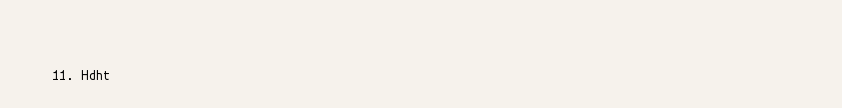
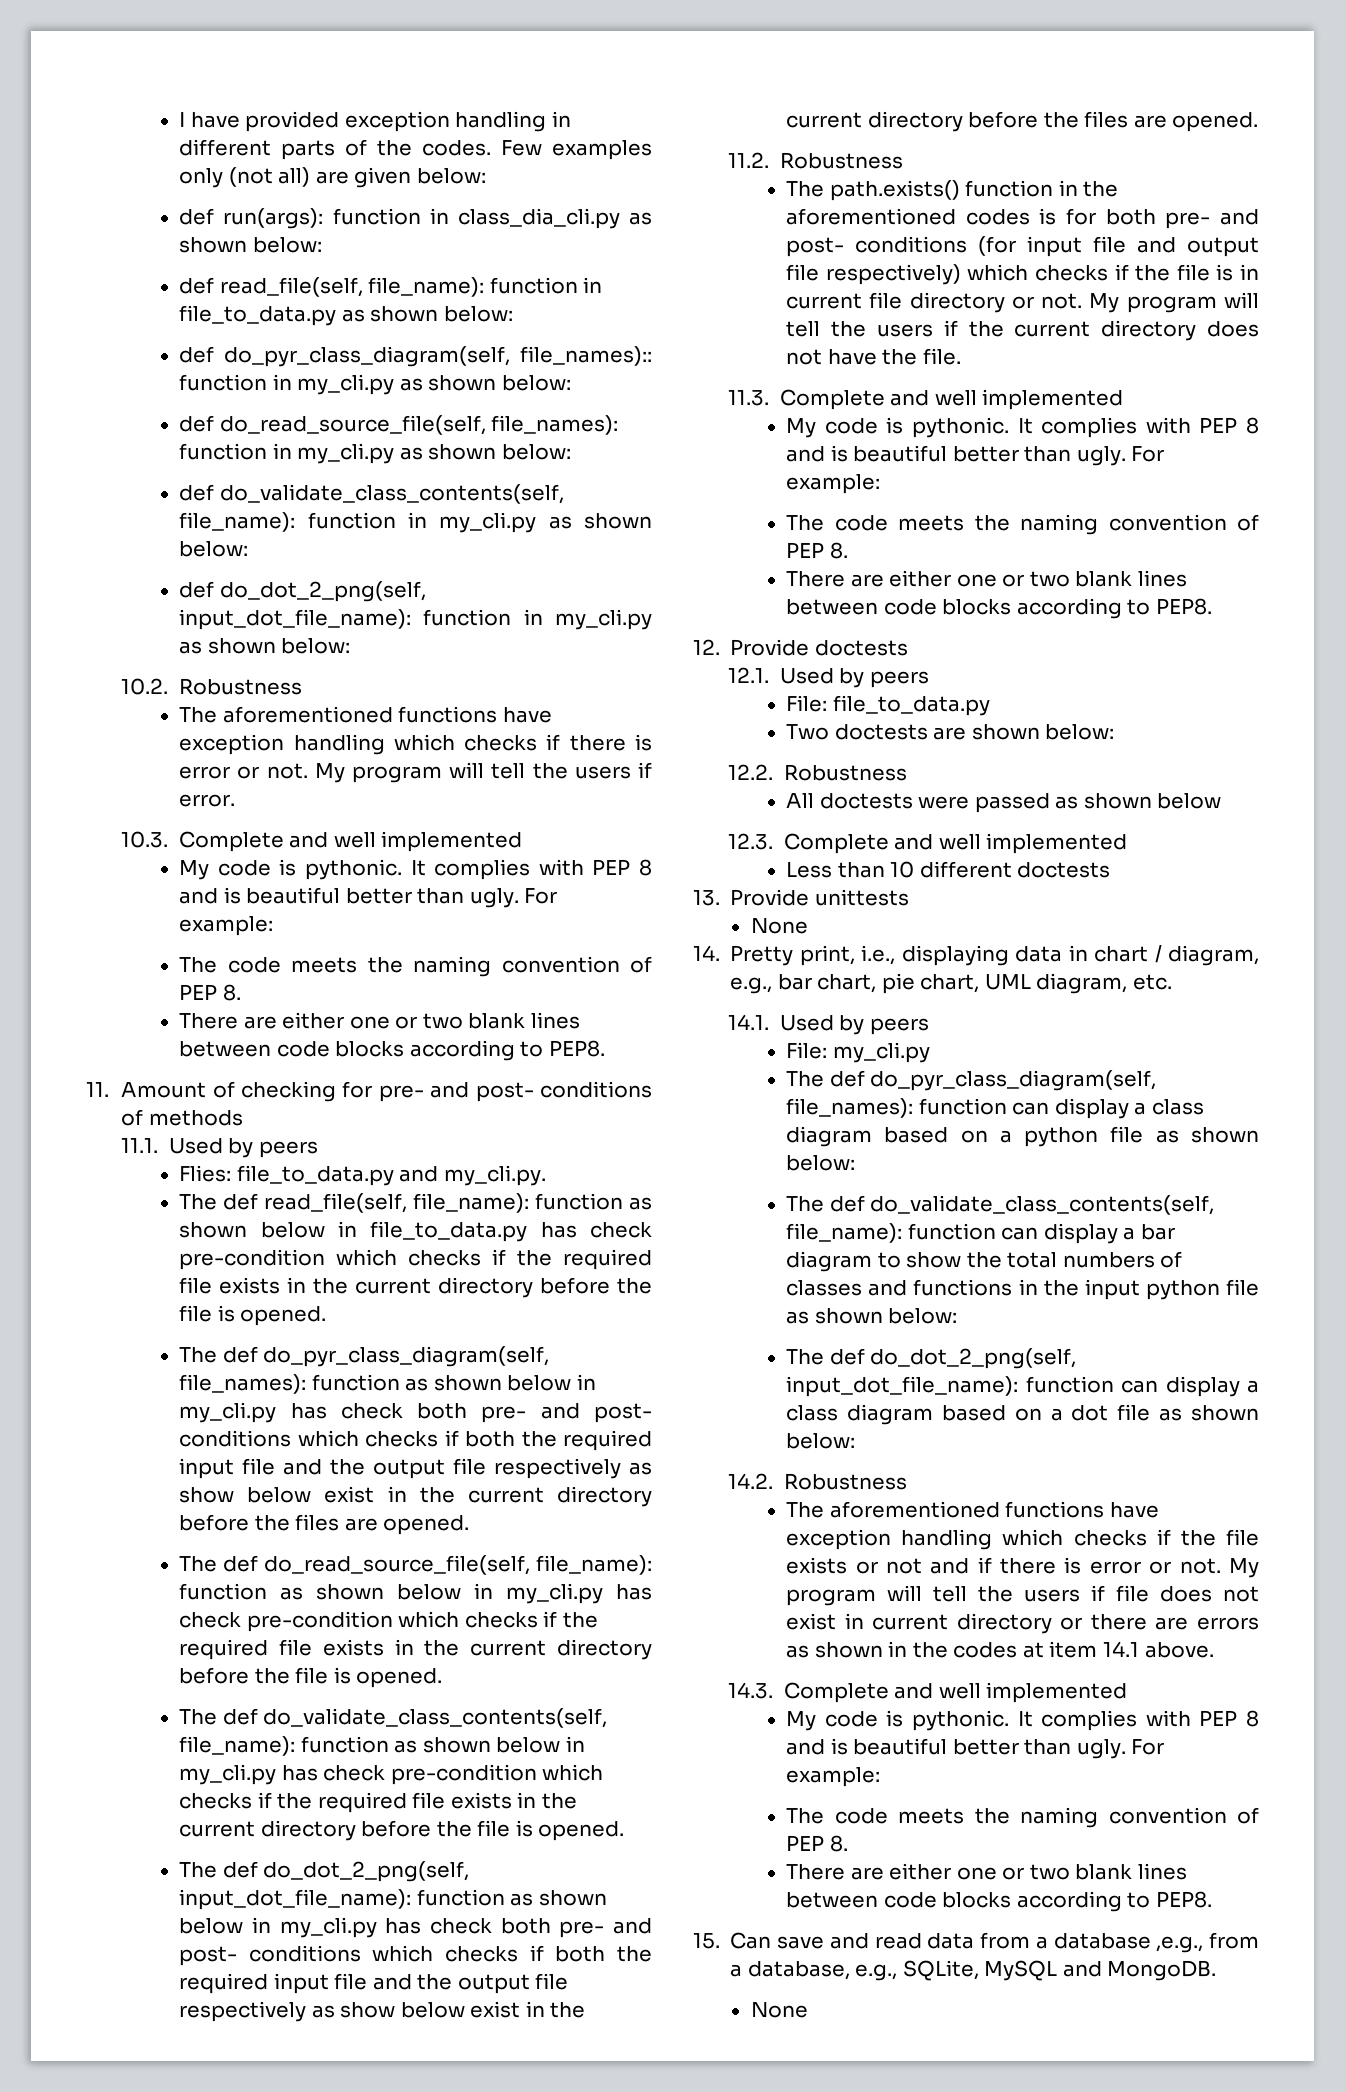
[52,70,110,80] 11. Hdht -> [179,111,571,132] [179,139,652,160] [179,167,486,188] [179,208,652,229] [179,237,322,253] [179,277,603,297] [179,305,513,326] [179,346,652,367] [179,374,571,395] [179,415,619,435] [179,443,571,464] [179,484,564,504] [179,512,652,533] [179,541,249,557] [179,581,426,602] [179,609,652,630] [179,638,351,654] [121,678,302,695] [179,706,552,723] [179,734,652,755] [179,762,652,783] [179,794,236,807] [121,831,523,852] [179,859,653,880] [179,887,558,908] [179,916,274,936] [179,956,652,977] [179,984,241,1001] [179,1012,580,1029] [179,1040,605,1061] [86,1081,652,1102] [121,1109,243,1126] [121,1138,318,1158] [179,1165,546,1186] [179,1193,652,1213] [179,1221,652,1242] [179,1249,652,1270] [179,1277,652,1298] [179,1305,327,1326] [179,1346,550,1367] [179,1374,596,1394] [179,1402,652,1423] [179,1430,652,1451] [179,1458,652,1479] [179,1486,653,1507] [179,1514,470,1535] [179,1555,652,1575] [179,1583,652,1604] [179,1611,598,1632] [179,1639,652,1660] [179,1667,443,1688] [179,1708,608,1728] [179,1736,585,1756] [179,1764,604,1785] [179,1792,577,1813] [179,1820,625,1841] [179,1861,470,1882] [179,1889,607,1910] [179,1917,652,1938] [179,1945,652,1966] [179,1973,569,1994] [179,2001,586,2022] [786,111,1259,132] [728,152,903,169] [786,180,1119,201] [786,208,1259,229] [786,236,1259,257] [786,264,1259,285] [786,292,1259,313] [786,320,1259,341] [786,348,961,365] [728,389,1124,410] [786,417,1259,438] [786,445,1165,466] [786,474,881,494] [786,514,1259,535] [786,542,848,559] [786,570,1187,587] [786,598,1212,619] [693,639,908,656] [728,667,929,688] [786,695,990,716] [786,724,1115,740] [728,764,907,781] [786,793,1222,813] [728,833,1128,854] [786,861,1111,878] [693,889,909,906] [750,918,808,934] [693,945,1259,966] [730,973,1172,994] [728,1014,929,1035] [786,1042,930,1063] [786,1070,1157,1091] [786,1098,1204,1119] [786,1126,1259,1147] [786,1155,856,1171] [786,1195,1215,1215] [786,1223,1175,1244] [786,1251,1183,1272] [786,1279,1259,1300] [786,1308,958,1324] [786,1348,1077,1369] [786,1376,1259,1397] [786,1404,1260,1425] [786,1433,856,1449] [728,1473,907,1490] [786,1501,1159,1518] [786,1529,1259,1550] [786,1557,1259,1578] [786,1585,1259,1606] [786,1613,1259,1634] [786,1641,1214,1658] [728,1682,1128,1703] [786,1710,1259,1731] [786,1738,1165,1759] [786,1767,881,1787] [786,1807,1259,1828] [786,1835,848,1852] [786,1863,1187,1880] [786,1891,1212,1912] [693,1932,1259,1953] [730,1960,1217,1981] [750,2002,808,2018] I have provided exception handling in different parts of the codes. Few examples only (not all) are given below: // def run(args): function in class_dia_cli.py as shown below: // def read_file(self, file_name): function in file_to_data.py as shown below: // def do_pyr_class_diagram(self, file_names):: function in my_cli.py as shown below: // def do_read_source_file(self, file_names): function in my_cli.py as shown below: // def do_validate_class_contents(self, file_name): function in my_cli.py as shown below: // def do_dot_2_png(self, input_dot_file_name): function in my_cli.py as shown below: // 10.2. Robustness // The aforementioned functions have exception handling which checks if there is error or not. My program will tell the users if error. // 10.3. Complete and well implemented // My code is pythonic. It complies with PEP 8 and is beautiful better than ugly. For example: // The code meets the naming convention of PEP 8. // There are either one or two blank lines between code blocks according to PEP8. // 11. Amount of checking for pre- and post- conditions of methods // 11.1. Used by peers // Flies: file_to_data.py and my_cli.py. // The def read_file(self, file_name): function as shown below in file_to_data.py has check pre-condition which checks if the required file exists in the current directory before the file is opened. // The def do_pyr_class_diagram(self, file_names): function as shown below in my_cli.py has check both pre- and post- conditions which checks if both the required input file and the output file respectively as show below exist in the current directory before the files are opened. // The def do_read_source_file(self, file_name): function as shown below in my_cli.py has check pre-condition which checks if the required file exists in the current directory before the file is opened. // The def do_validate_class_contents(self, file_name): function as shown below in my_cli.py has check pre-condition which checks if the required file exists in the current directory before the file is opened. // The def do_dot_2_png(self, input_dot_file_name): function as shown below in my_cli.py has check both pre- and post- conditions which checks if both the required input file and the output file respectively as show below exist in the current directory before the files are opened. // 11.2. Robustness // The path.exists() function in the aforementioned codes is for both pre- and post- conditions (for input file and output file respectively) which checks if the file is in current file directory or not. My program will tell the users if the current directory does not have the file. // 11.3. Complete and well implemented // My code is pythonic. It complies with PEP 8 and is beautiful better than ugly. For example: // The code meets the naming convention of PEP 8. // There are either one or two blank lines between code blocks according to PEP8. // 12. Provide doctests // 12.1. Used by peers // File: file_to_data.py // Two doctests are shown below: // 12.2. Robustness // All doctests were passed as shown below // 12.3. Complete and well implemented // Less than 10 different doctests // 13. Provide unittests // None // 14. Pretty print, i.e., displaying data in chart / diagram, e.g., bar chart, pie chart, UML diagram, etc. // 14.1. Used by peers // File: my_cli.py // The def do_pyr_class_diagram(self, file_names): function can display a class diagram based on a python file as shown below: // The def do_validate_class_contents(self, file_name): function can display a bar diagram to show the total numbers of classes and functions in the input python file as shown below: // The def do_dot_2_png(self, input_dot_file_name): function can display a class diagram based on a dot file as shown below: // 14.2. Robustness // The aforementioned functions have exception handling which checks if the file exists or not and if there is error or not. My program will tell the users if file does not exist in current directory or there are errors as shown in the codes at item 14.1 above. // 14.3. Complete and well implemented // My code is pythonic. It complies with PEP 8 and is beautiful better than ugly. For example: // The code meets the naming convention of PEP 8. // There are either one or two blank lines between code blocks according to PEP8. // 15. Can save and read data from a database ,e.g., from a database, e.g., SQLite, MySQL and MongoDB. // None

